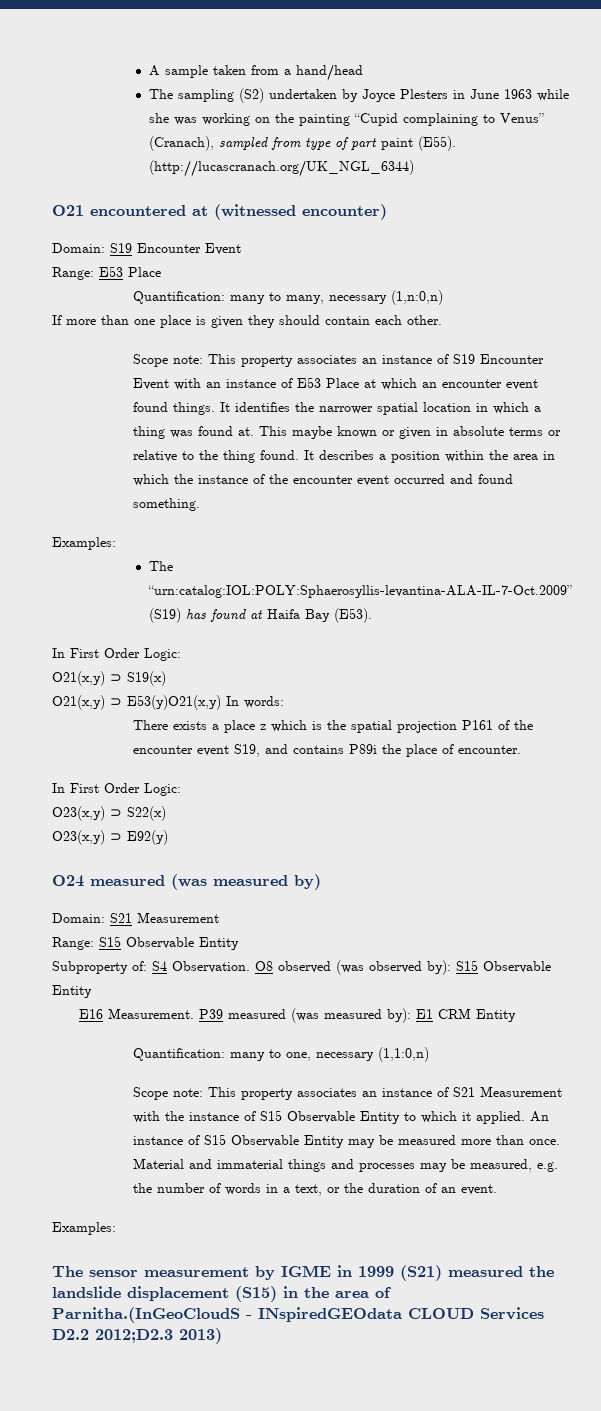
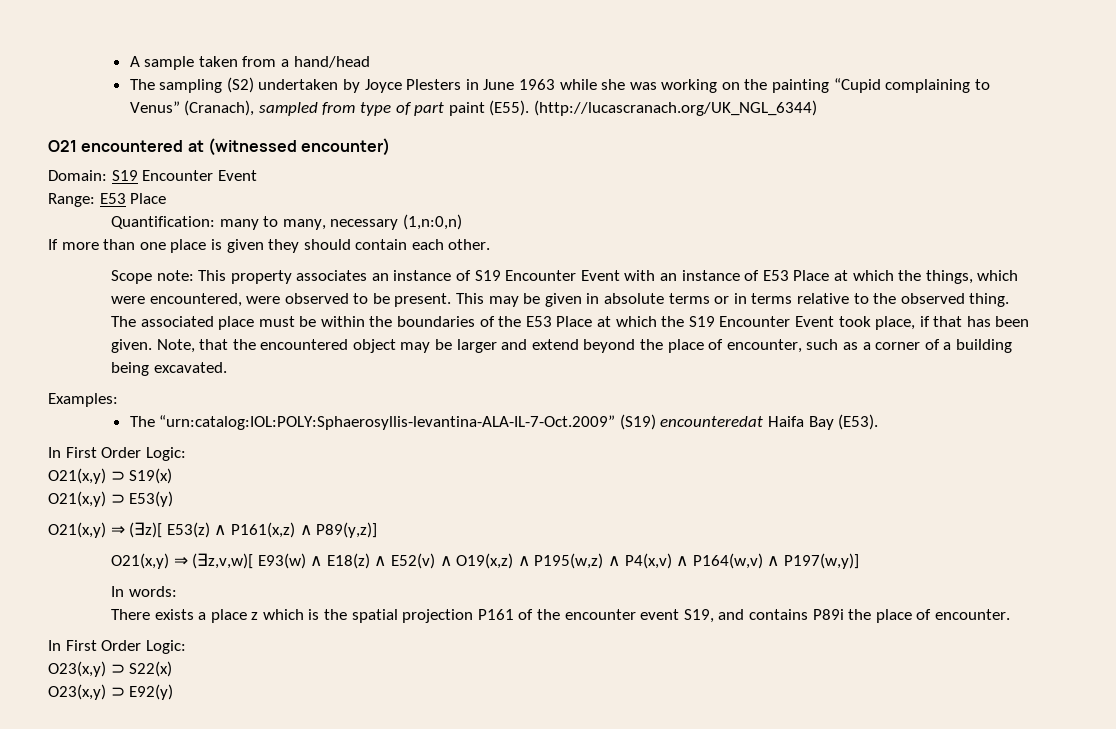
[422,379,539,390] [133,402,542,415] [133,426,396,439] an encounter event found things. It identifies the narrower spatial location in which a thing was found at. This maybe known or -> [898,270,1019,284] [110,293,541,307] the things, which were encountered, were observed to be present. This may be
(562, 433) none -> [733,293,793,304] in terms
[223,450,556,463] [133,474,514,486] [133,498,201,511] thing found. It describes a position within the area in which the instance of the encounter event occurred and found something. -> [900,293,1010,307] [110,316,1030,330] [110,339,1012,353] [110,362,227,376] observed thing. The associated place must be within the boundaries of the E53 Place at which the S19 Encounter Event took place, if that has been given. Note, that the encountered object may be larger and extend beyond the place of encounter, such as a corner of a building being excavated.
[185,609,263,622] has found at -> [660,416,764,427] encounteredat
[127,695,221,710] E53(y)O21(x,y) -> [129,491,174,507] [48,522,378,538] [110,553,859,569] E53(y) // O21(x,y) ⇒ (∃z)[ E53(z) ∧ P161(x,z) ∧ P89(y,z)] // O21(x,y) ⇒ (∃z,v,w)[ E93(w) ∧ E18(z) ∧ E52(v) ∧ O19(x,z) ∧ P195(w,z) ∧ P4(x,v) ∧ P164(w,v) ∧ P197(w,y)] //
[52,874,321,890] [52,912,219,923] [52,936,239,950] [52,960,551,975] [52,985,92,998] [79,1008,517,1023] [133,1047,430,1062] [133,1086,563,1100] [133,1110,550,1124] [133,1134,561,1148] [133,1158,559,1172] [133,1183,498,1196] [52,1222,116,1235] [52,1265,554,1281] [52,1286,391,1302] [52,1307,544,1323] [52,1328,222,1344] // O24 measured (was measured by) // Domain: S21 Measurement // Range: S15 Observable Entity // Subproperty of: S4 Observation. O8 observed (was observed by): S15 Observable Entity // E16 Measurement. P39 measured (was measured by): E1 CRM Entity // Quantification: many to one, necessary (1,1:0,n) // Scope note: This property associates an instance of S21 Measurement with the instance of S15 Observable Entity to which it applied. An instance of S15 Observable Entity may be measured more than once. Material and immaterial things and processes may be measured, e.g. the number of words in a text, or the duration of an event. // Examples: // The sensor measurement by IGME in 1999 (S21) measured the landslide displacement (S15) in the area of Parnitha.(InGeoCloudS - INspiredGEOdata CLOUD Services D2.2 2012;D2.3 2013) -> (174, 692) none

